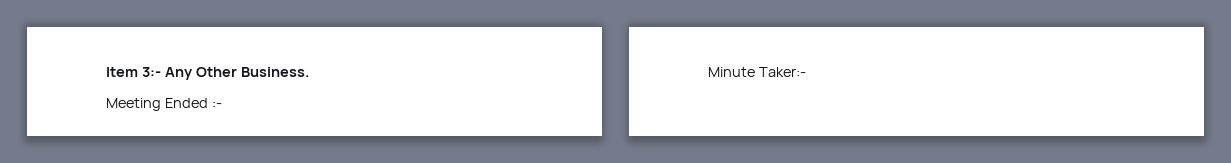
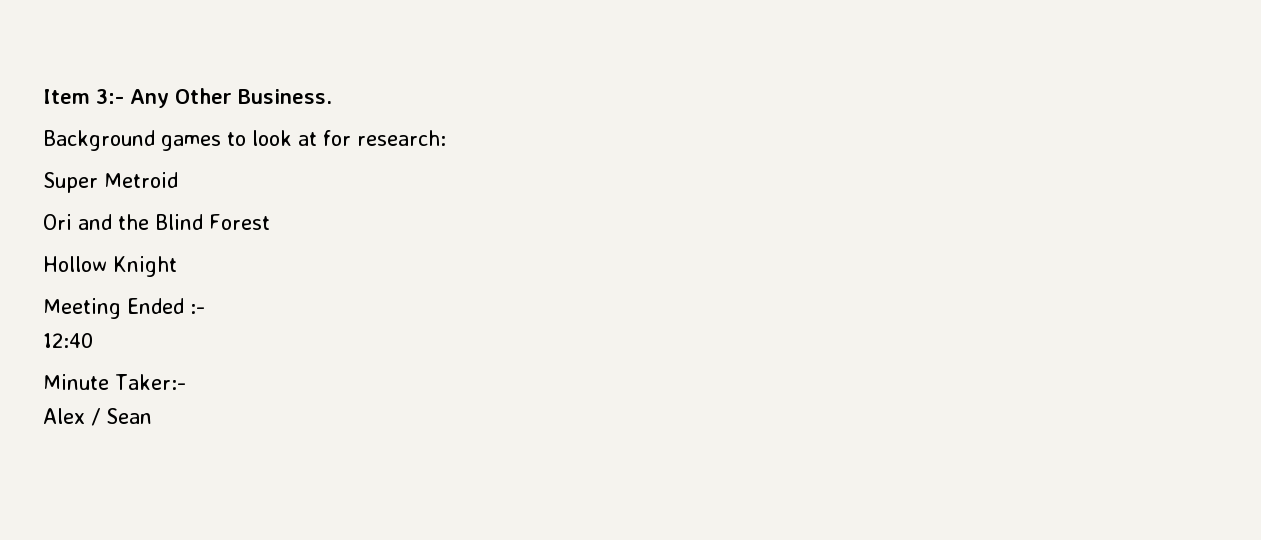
(309, 72) none -> [43,130,446,151] [43,172,178,193] [43,214,270,230] [43,256,177,277] // Background games to look at for research: // Super Metroid // Ori and the Blind Forest // Hollow Knight
(222, 104) none -> [43,333,93,348] // 12:40
(806, 72) none -> [43,408,152,426] // Alex / Sean

